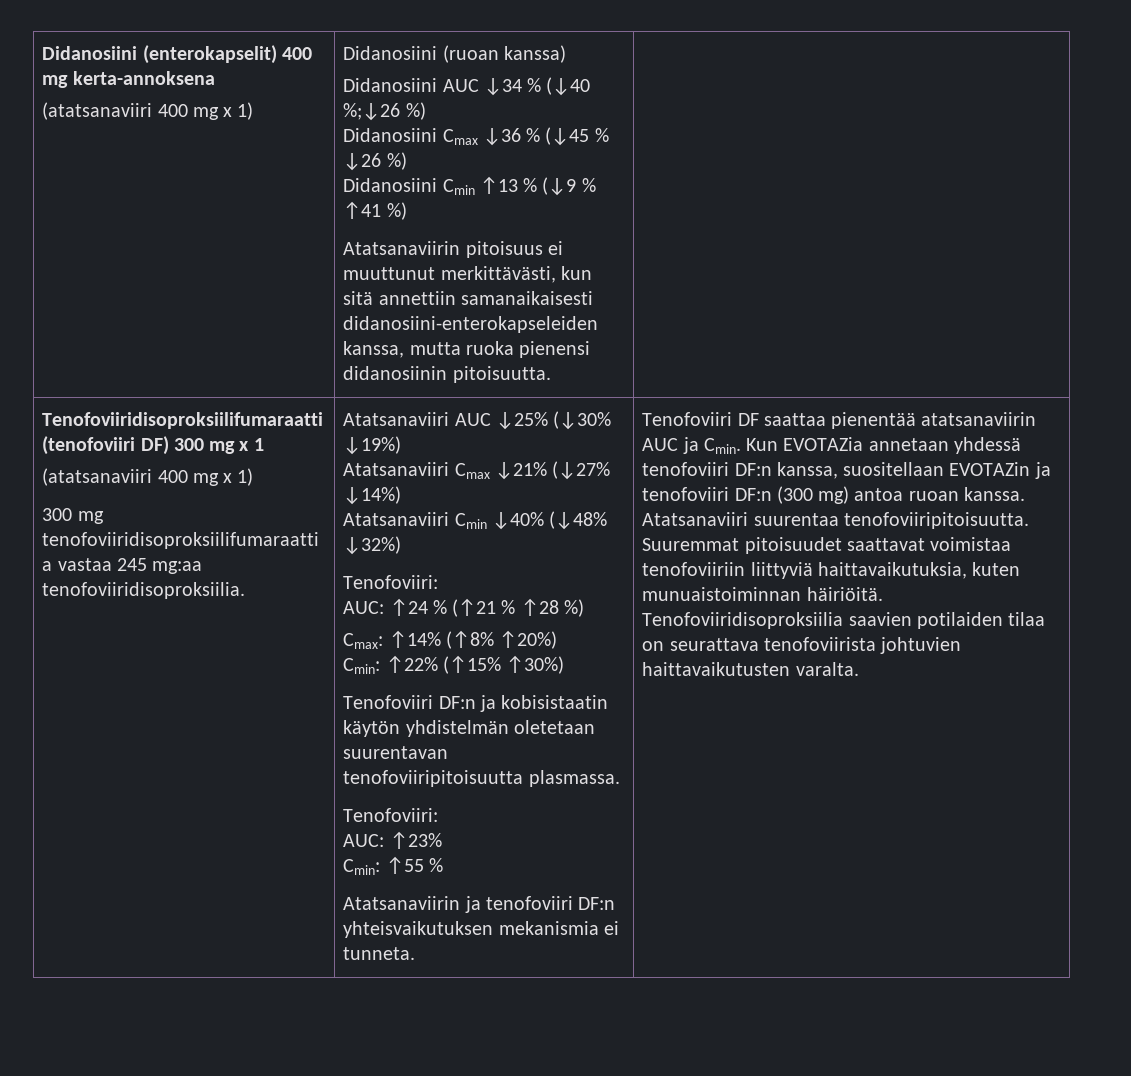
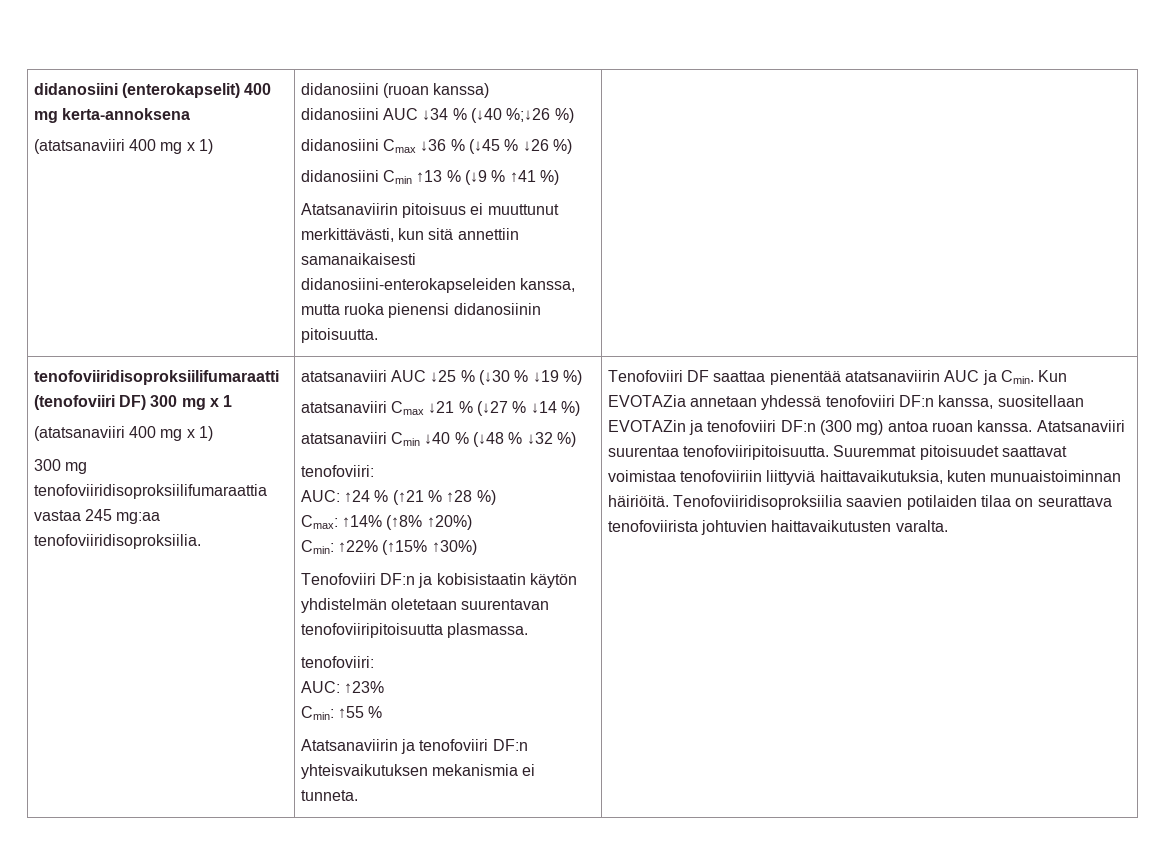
[42,46,138,60] Didanosiini -> [33,83,118,95] didanosiini
[343,46,438,60] Didanosiini -> [300,83,379,95] didanosiini
[343,78,438,92] Didanosiini -> [300,108,379,120] didanosiini
[343,128,438,142] Didanosiini -> [300,139,379,151] didanosiini
[343,178,438,192] Didanosiini -> [300,170,379,182] didanosiini
[42,412,324,429] Tenofoviiridisoproksiilifumaraatti -> [33,370,279,385] tenofoviiridisoproksiilifumaraatti
[343,411,612,430] [343,436,402,455] [343,461,611,480] [343,486,402,505] [343,511,608,530] [343,536,402,555] [343,575,439,589] Atatsanaviiri AUC ↓25% (↓30% ↓19%) // Atatsanaviiri Cmax ↓21% (↓27% ↓14%) // Atatsanaviiri Cmin ↓40% (↓48% ↓32%) // Tenofoviiri: -> [300,370,583,385] [300,401,581,416] [300,432,577,447] [300,465,374,477] atatsanaviiri AUC ↓25 % (↓30 % ↓19 %) // atatsanaviiri Cmax ↓21 % (↓27 % ↓14 %) // atatsanaviiri Cmin ↓40 % (↓48 % ↓32 %) // tenofoviiri:
[343,808,439,822] Tenofoviiri: -> [300,656,374,668] tenofoviiri:

